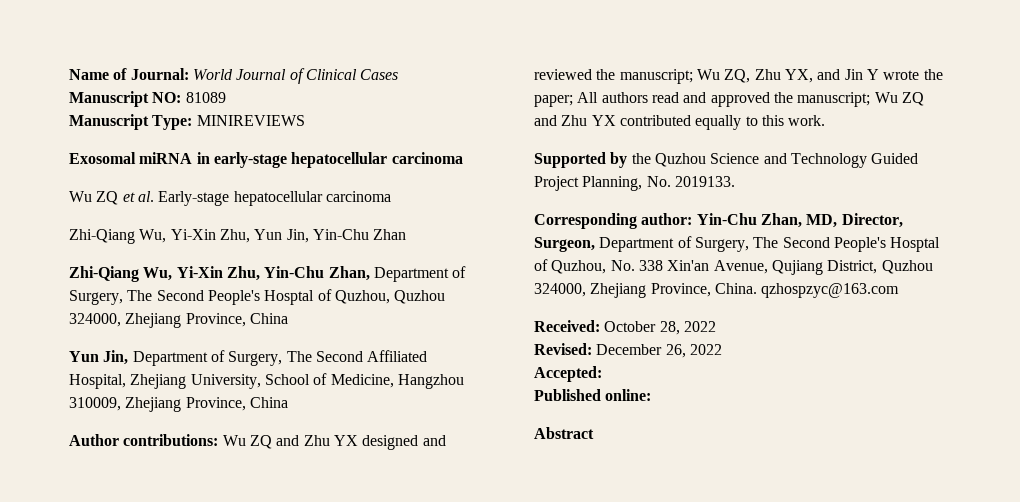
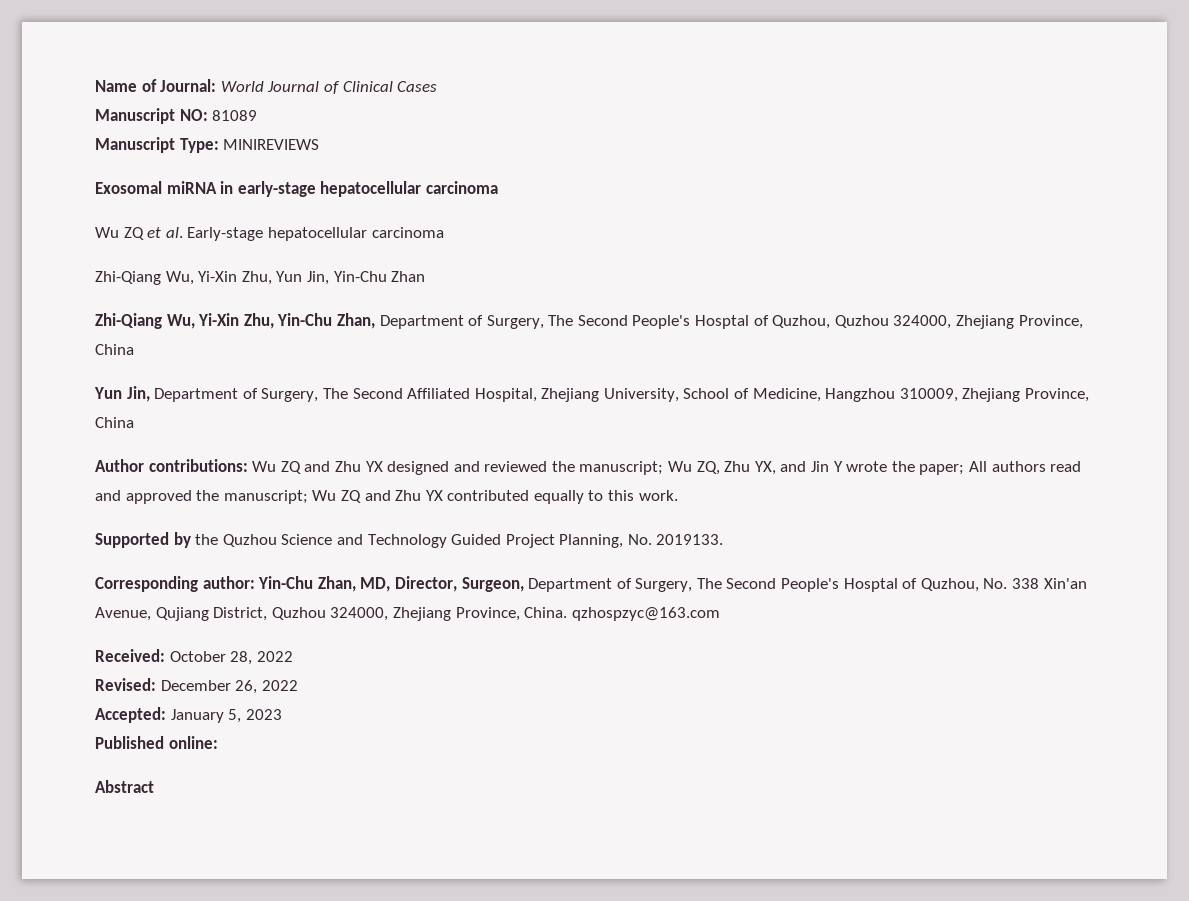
(602, 374) none -> [170,709,282,723] January 5, 2023

